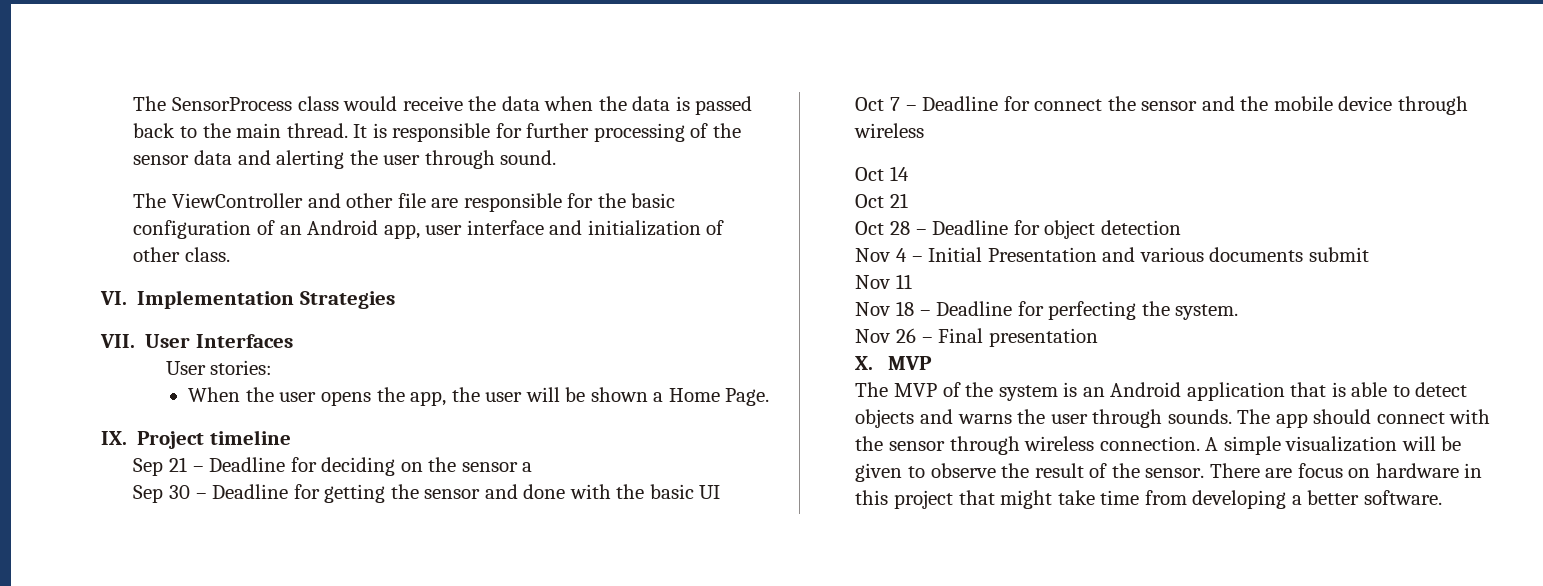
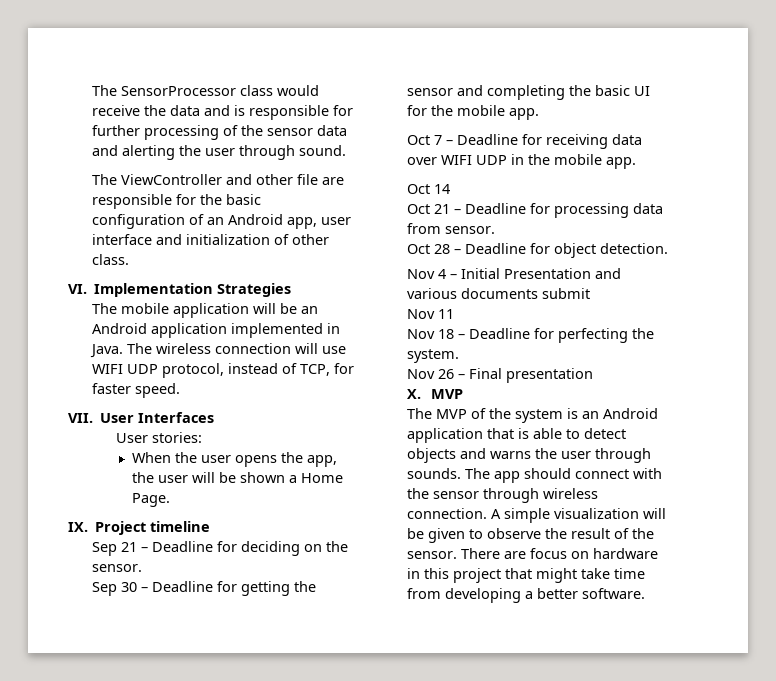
[133,96,292,111] The SensorProcess -> [92,85,237,96] The SensorProcessor
[544,96,753,115] [133,123,368,138] when the data is passed back to the main thread. It -> [204,105,231,116] and
(395, 300) none -> [92,303,319,318] [92,323,341,338] [90,343,347,358] [92,363,355,378] [92,383,181,398] // The mobile application will be an Android application implemented in Java. The wireless connection will use WIFI UDP protocol, instead of TCP, for faster speed.
[461,462,533,472] sensor a -> [92,564,143,572] sensor.
[523,484,611,499] done with -> [487,85,566,100] completing
(721, 492) none -> [407,105,540,120] for the mobile app.
[1034,96,1468,115] [854,123,925,138] [855,166,909,181] [855,193,908,208] connect the sensor and the mobile device through wireless // Oct 14 // Oct 21 -> [546,134,643,149] [407,154,637,169] [407,184,451,194] [407,203,664,218] [407,223,496,234] receiving data over WIFI UDP in the mobile app. // Oct 14 // Oct 21 – Deadline for processing data from sensor.
[1100,220,1181,235] detection -> [600,243,669,254] detection.

